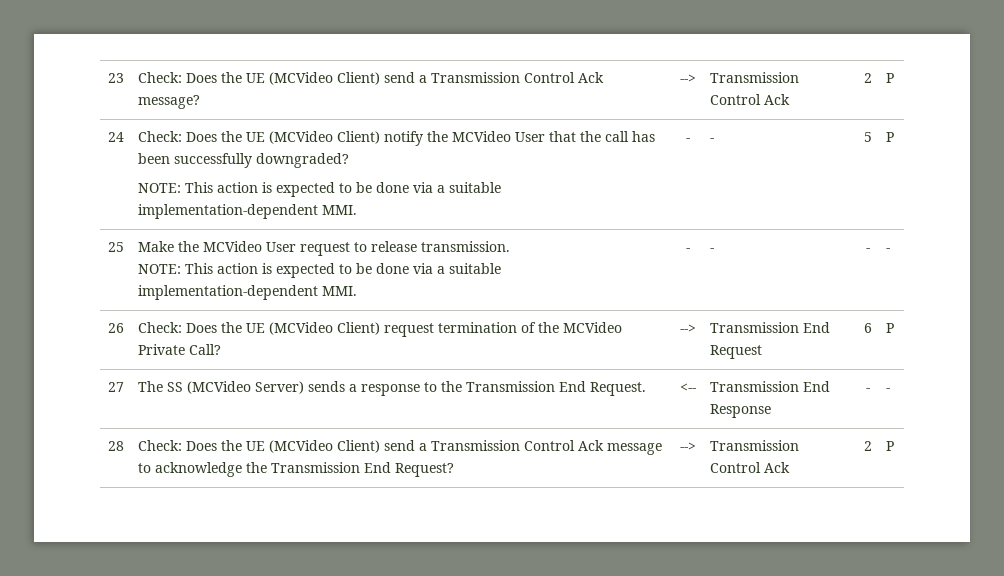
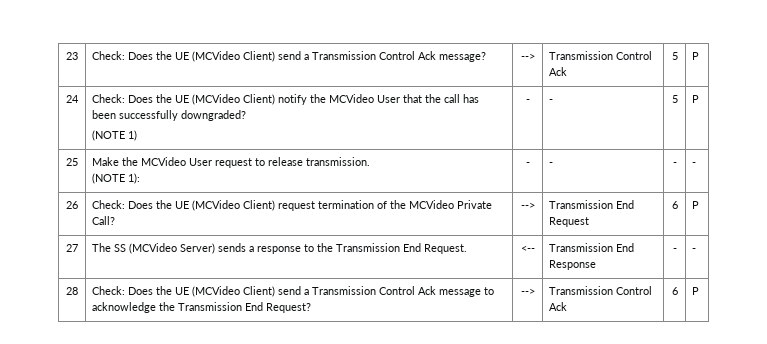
[864,73,872,83] 2 -> [671,52,678,60] 5
[138,182,502,197] [138,204,358,219] NOTE: This action is expected to be done via a suitable implementation-dependent MMI. -> [92,130,138,141] (NOTE 1)
[138,263,502,278] [138,285,358,300] NOTE: This action is expected to be done via a suitable implementation-dependent MMI. -> [92,173,141,184] (NOTE 1):
[864,441,872,451] 2 -> [671,287,678,295] 6

